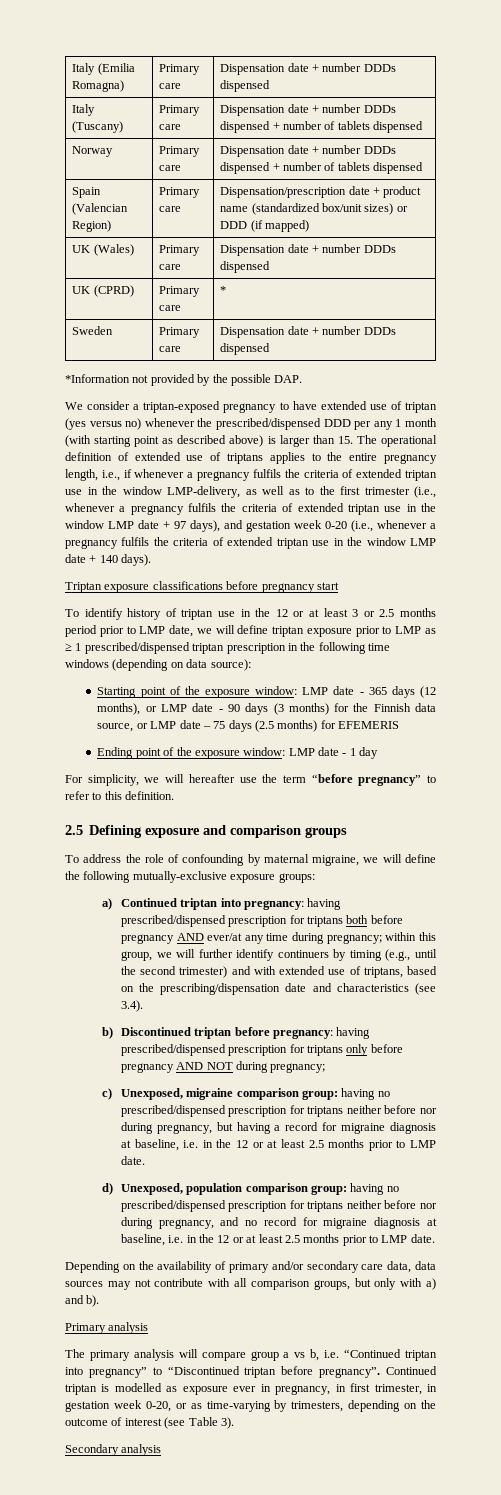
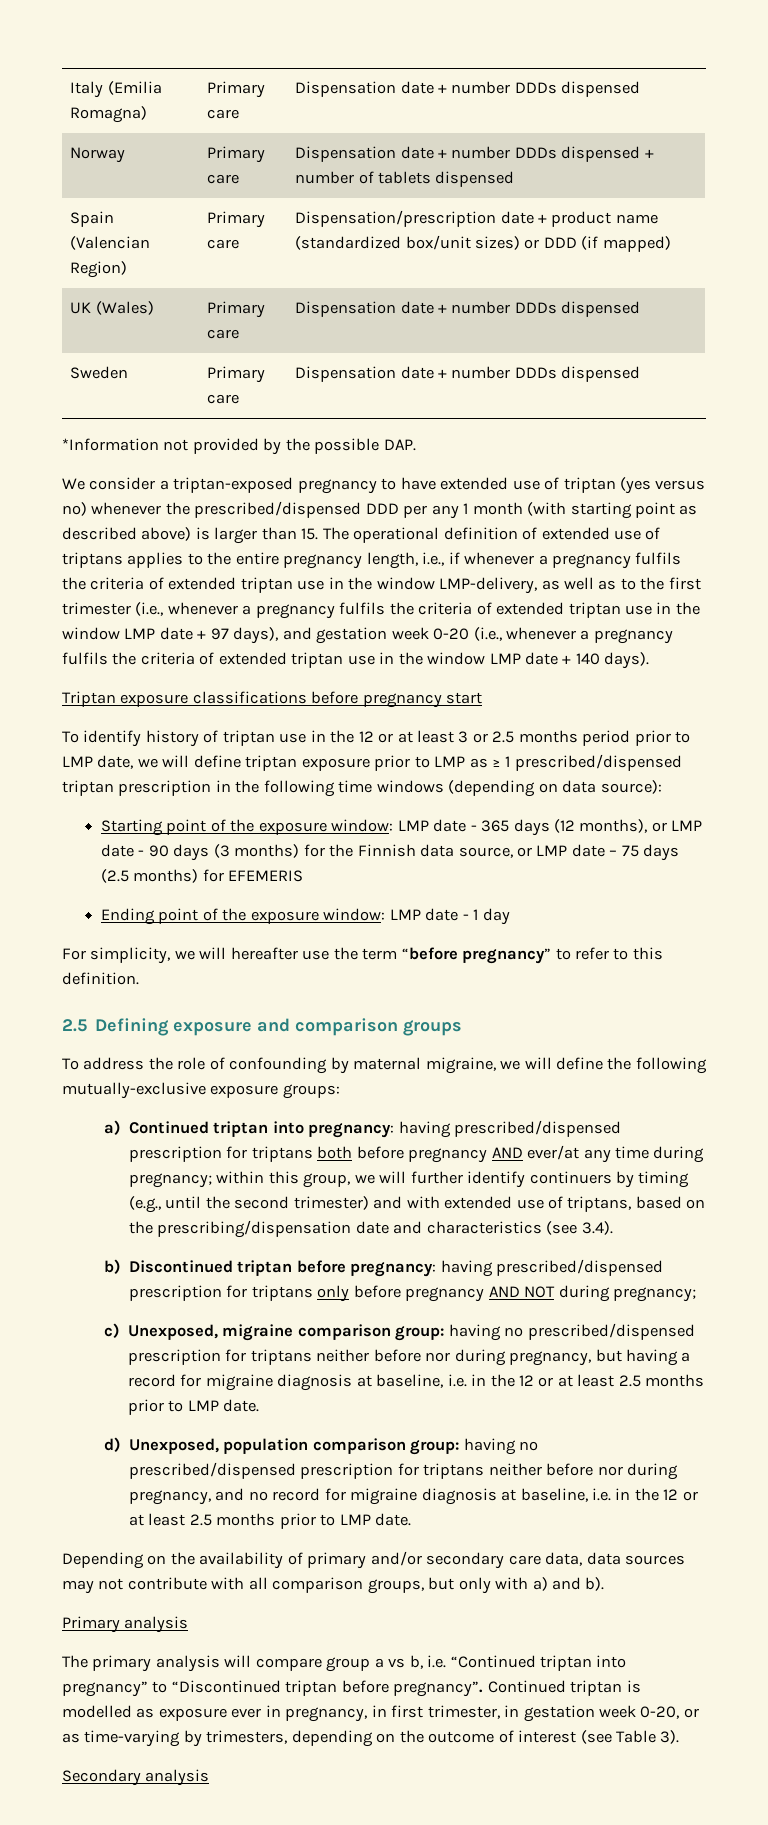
[72,104,96,116] [72,121,124,133] [159,105,201,116] [159,124,182,130] [220,104,396,116] [220,121,424,133] // Italy (Tuscany) | Primary care | Dispensation date + number DDDs dispensed + number of tablets dispensed -> (641, 89) none
[72,285,134,297] [159,286,201,297] [159,305,182,311] [220,286,227,294] // UK (CPRD) | Primary care | * -> (641, 309) none

